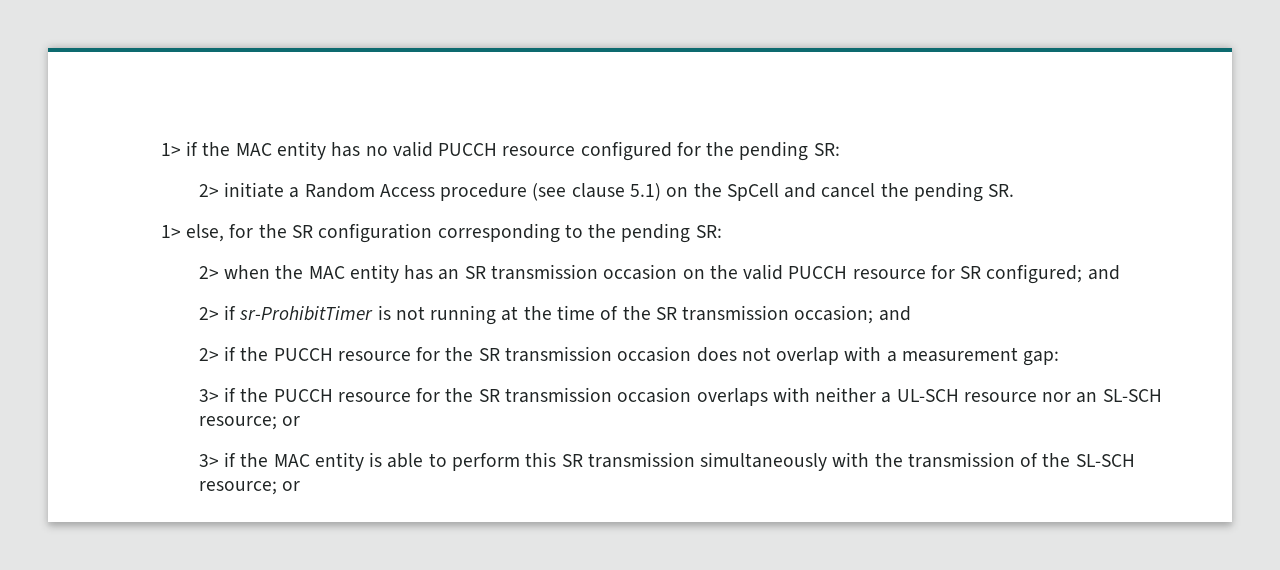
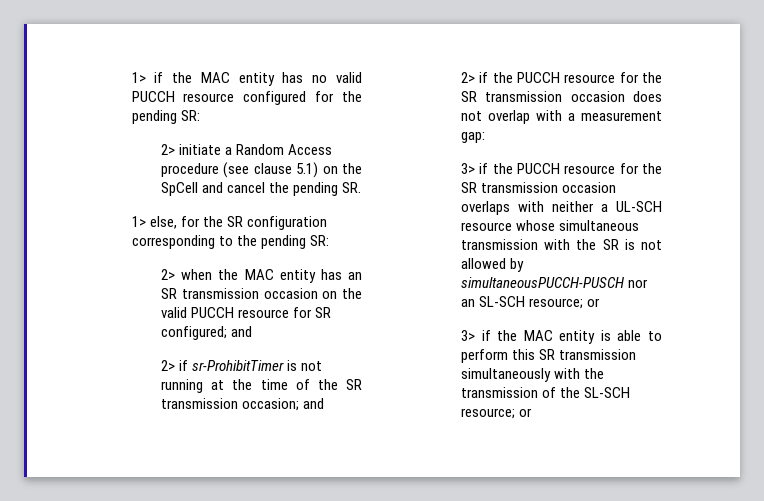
(1037, 397) none -> [516,220,640,231] [461,239,662,250] [461,258,525,272] [461,277,625,288] whose simultaneous transmission with the SR is not allowed by simultaneousPUCCH-PUSCH

